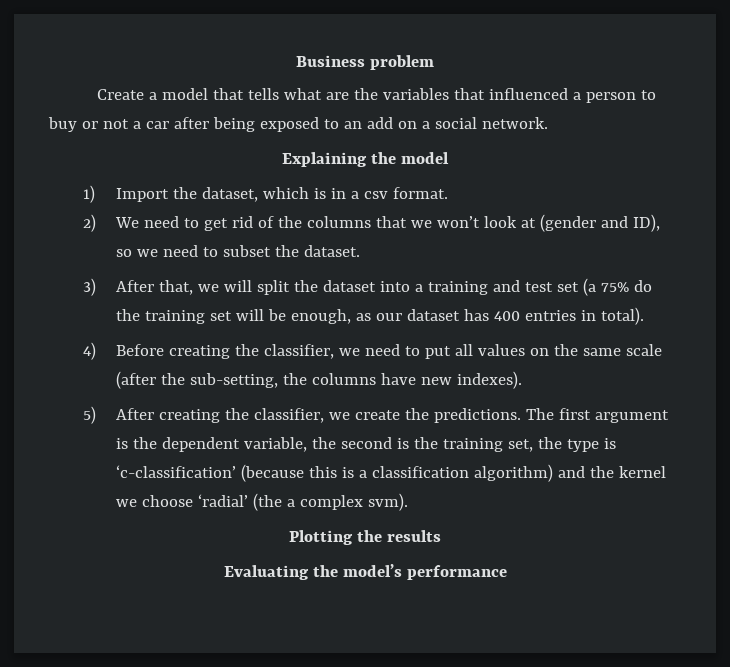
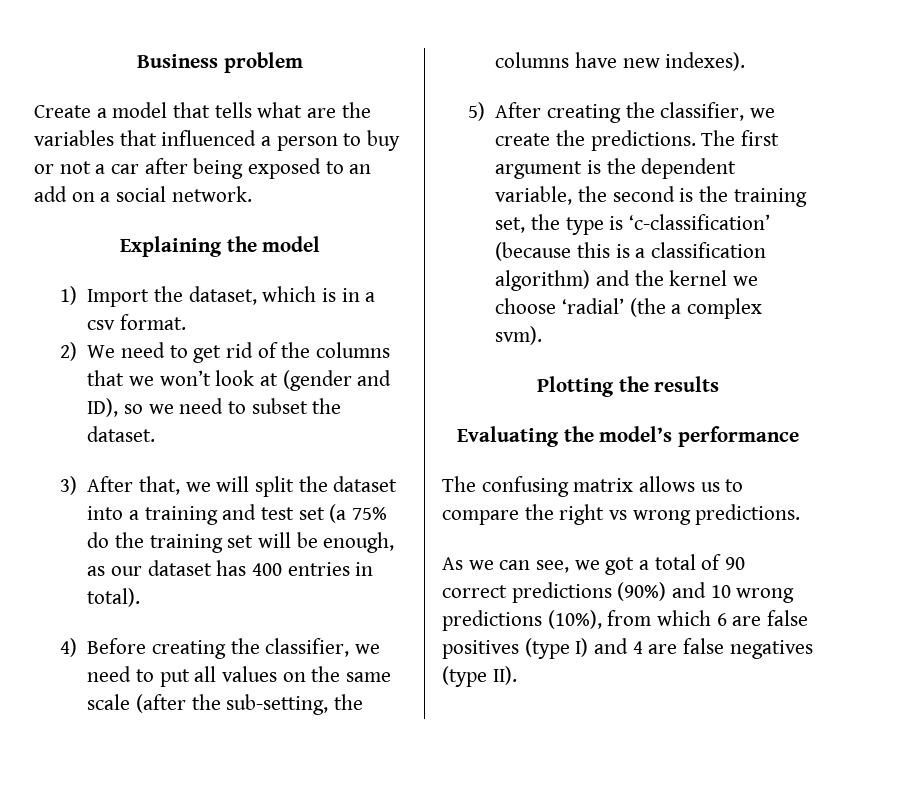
(507, 572) none -> [442,476,744,497] [442,504,801,525] [442,554,746,575] [442,582,795,603] [442,610,809,631] [442,638,813,659] [442,666,517,687] // The confusing matrix allows us to compare the right vs wrong predictions. // As we can see, we got a total of 90 correct predictions (90%) and 10 wrong predictions (10%), from which 6 are false positives (type I) and 4 are false negatives (type II).

